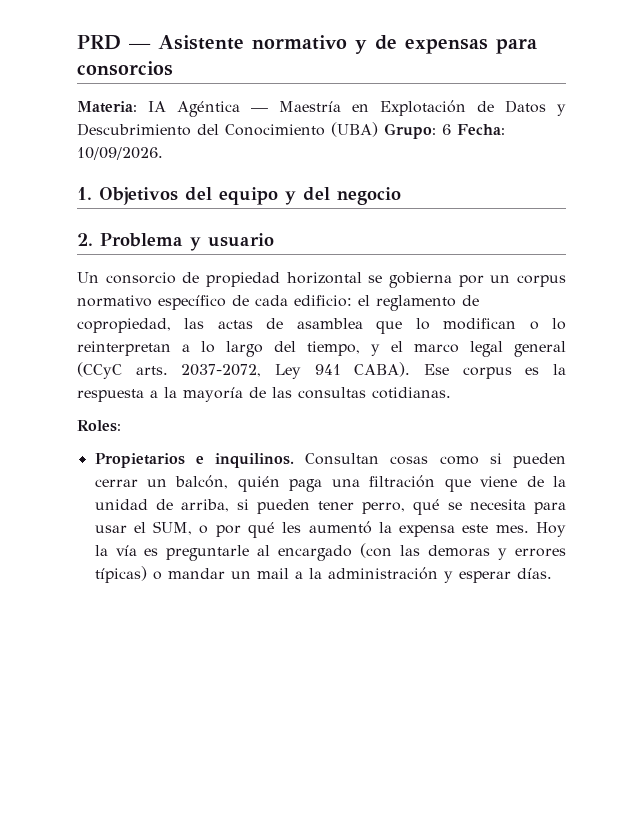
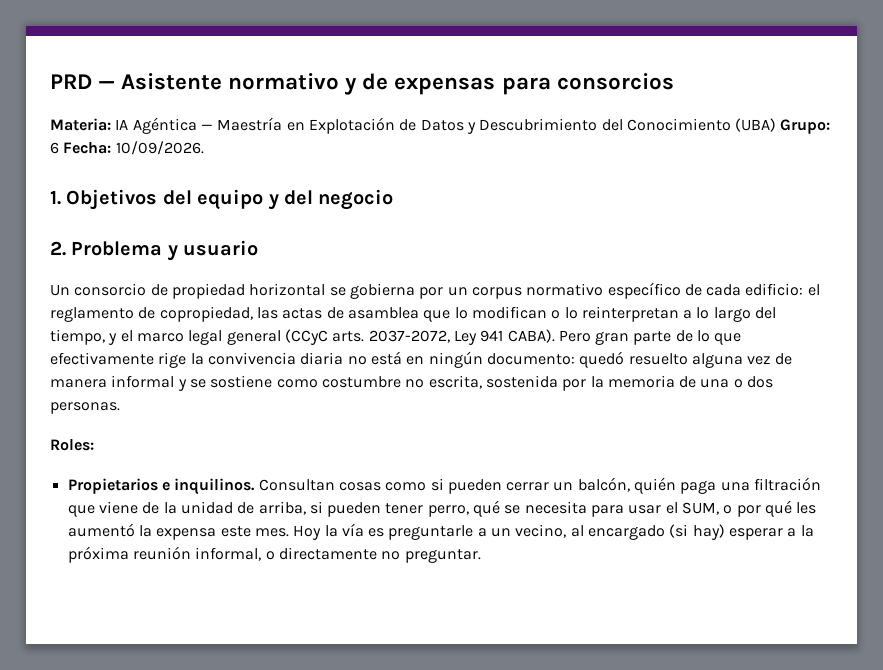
[424,364,566,379] [77,387,451,402] Ese corpus es la respuesta a la mayoría de las consultas cotidianas. -> [558,330,742,345] [50,351,793,368] [50,375,774,391] [50,402,120,414] Pero gran parte de lo que efectivamente rige la convivencia diaria no está en ningún documento: quedó resuelto alguna vez de manera informal y se sostiene como costumbre no escrita, sostenida por la memoria de una o dos personas.
[257,543,566,561] [94,566,552,583] al encargado (con las demoras y errores típicas) o mandar un mail a la administración y esperar días. -> [477,524,814,540] [67,546,481,563] a un vecino, al encargado (si hay) esperar a la próxima reunión informal, o directamente no preguntar.

